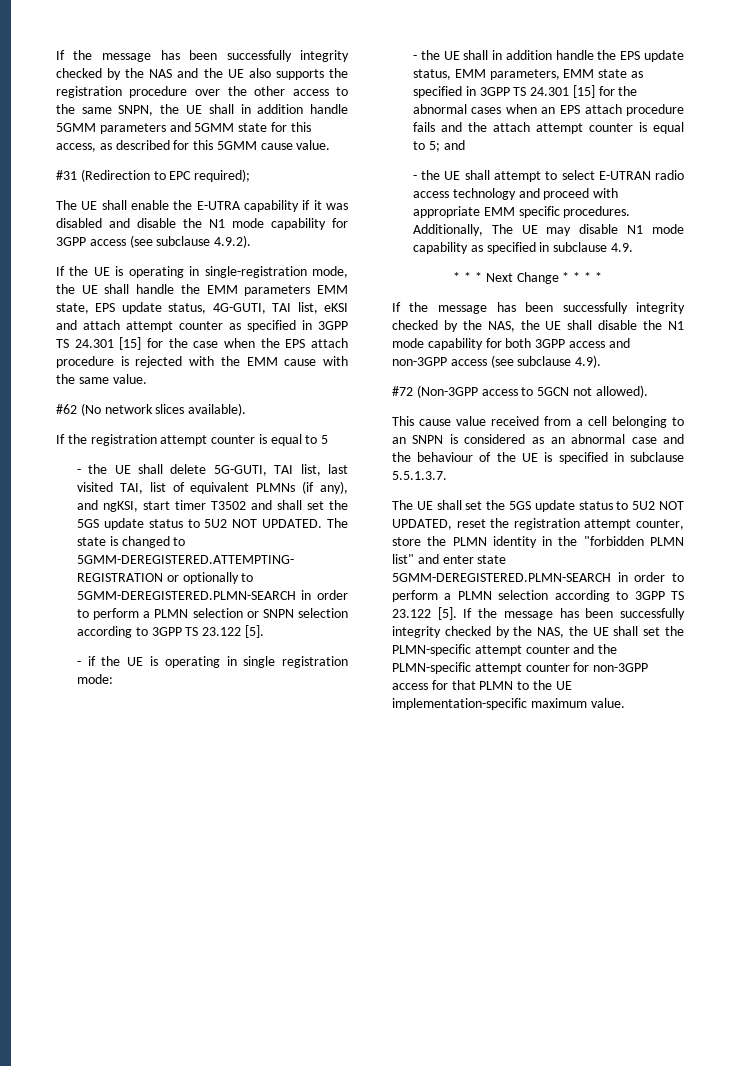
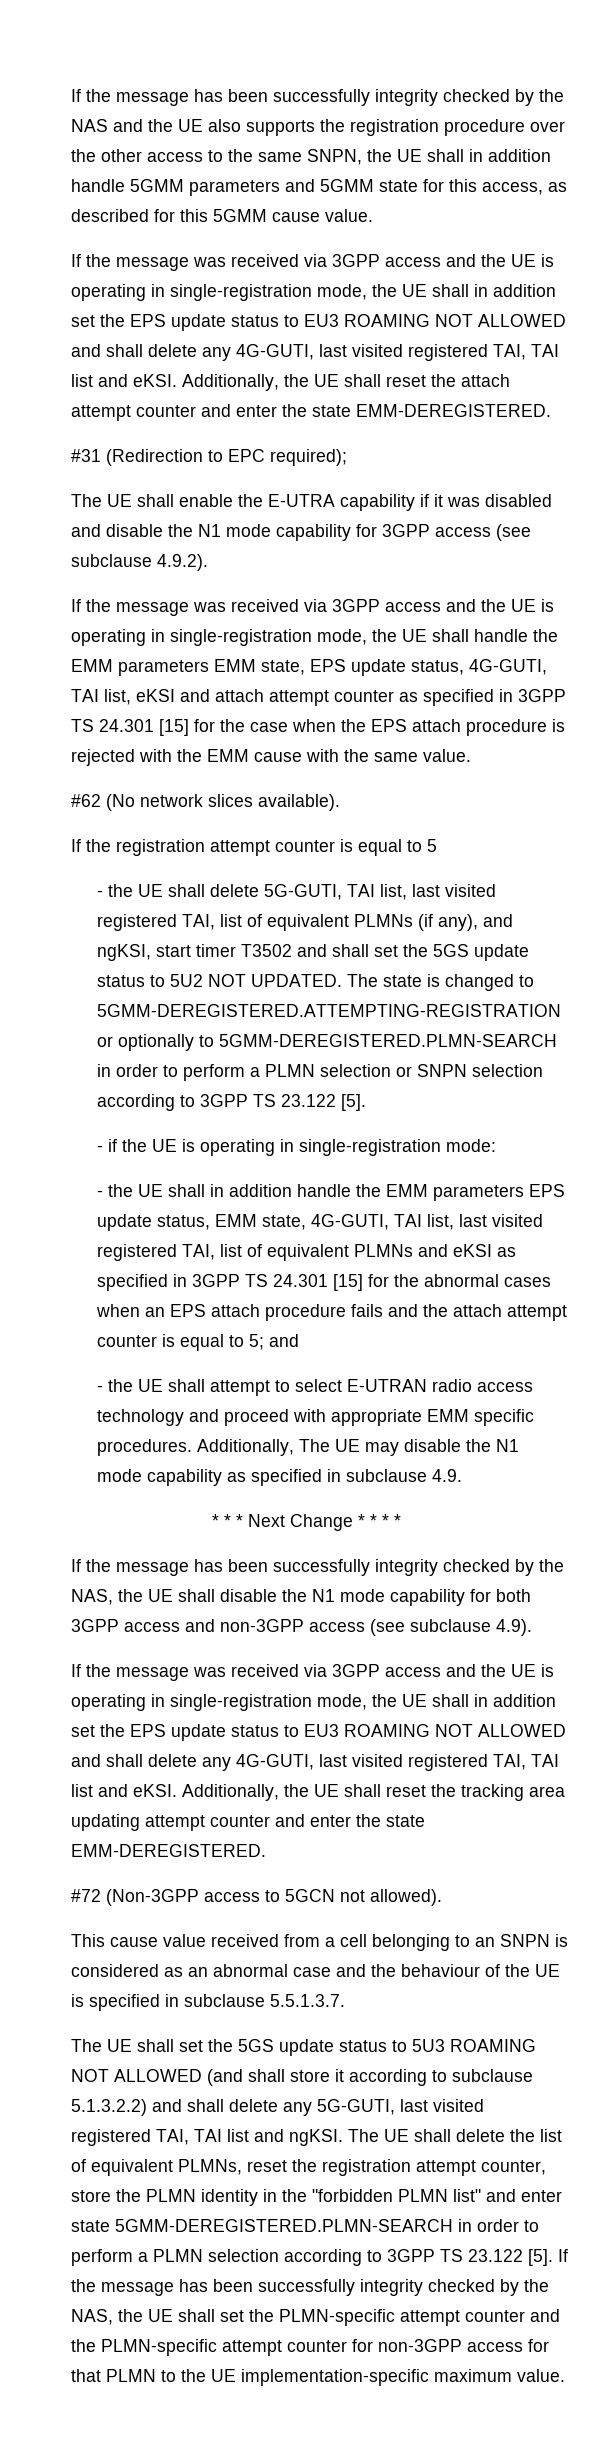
(331, 145) none -> [70,254,554,271] [70,284,556,301] [70,314,566,331] [70,344,559,361] [70,374,510,391] [70,404,551,421] // If the message was received via 3GPP access and the UE is operating in single-registration mode, the UE shall in addition set the EPS update status to EU3 ROAMING NOT ALLOWED and shall delete any 4G-GUTI, last visited registered TAI, TAI list and eKSI. Additionally, the UE shall reset the attach attempt counter and enter the state EMM-DEREGISTERED.
(89, 271) none -> [115,599,506,616] message was received via 3GPP access and the
(113, 487) none -> [96,914,177,931] registered
[243,656,348,668] single registration -> [298,1139,441,1156] single-registration
(617, 55) none -> [385,1184,524,1201] EMM parameters
[489,69,628,80] parameters, EMM state -> [261,1214,543,1230] [96,1244,492,1261] state, 4G-GUTI, TAI list, last visited registered TAI, list of equivalent PLMNs and eKSI
(619, 229) none -> [465,1439,491,1452] the
(602, 361) none -> [70,1664,554,1681] [70,1694,556,1711] [70,1724,566,1741] [70,1754,559,1771] [70,1784,565,1801] [70,1814,425,1831] [70,1844,266,1857] // If the message was received via 3GPP access and the UE is operating in single-registration mode, the UE shall in addition set the EPS update status to EU3 ROAMING NOT ALLOWED and shall delete any 4G-GUTI, last visited registered TAI, TAI list and eKSI. Additionally, the UE shall reset the tracking area updating attempt counter and enter the state EMM-DEREGISTERED.
[632,501,684,510] [391,519,452,530] 5U2 NOT UPDATED, -> [411,2039,536,2052] [70,2069,533,2086] [70,2099,484,2116] [70,2129,562,2146] [70,2159,242,2176] 5U3 ROAMING NOT ALLOWED (and shall store it according to subclause 5.1.3.2.2) and shall delete any 5G-GUTI, last visited registered TAI, TAI list and ngKSI. The UE shall delete the list of equivalent PLMNs,

